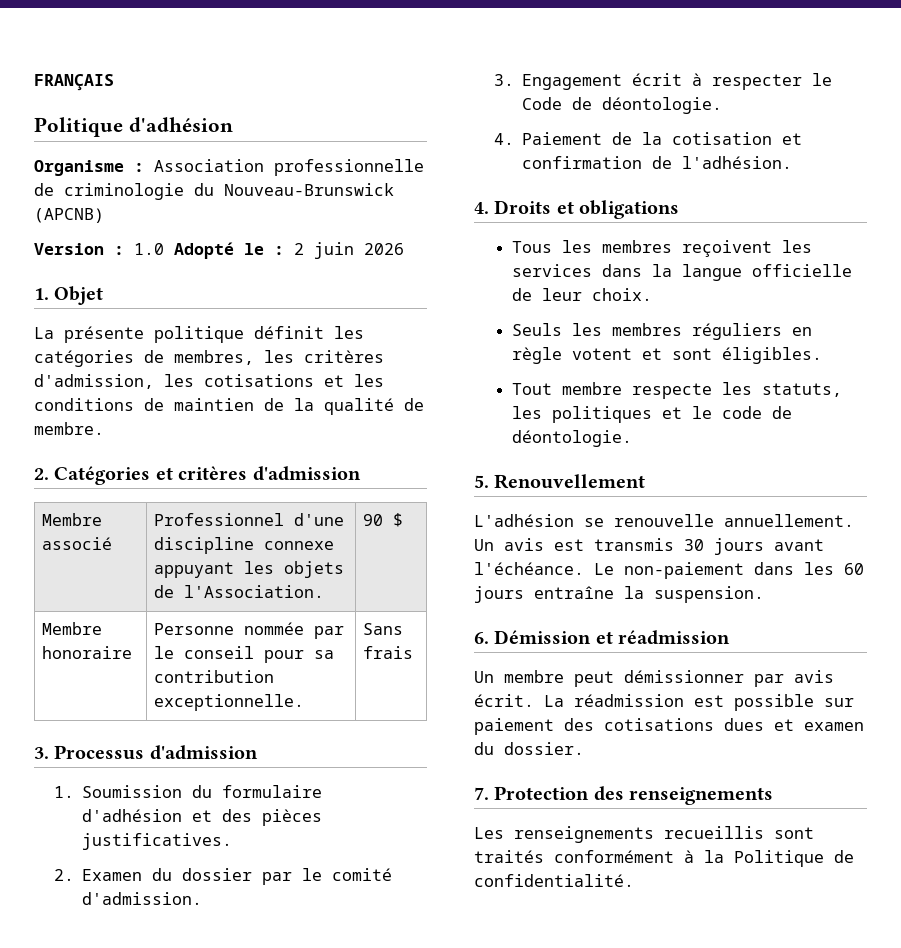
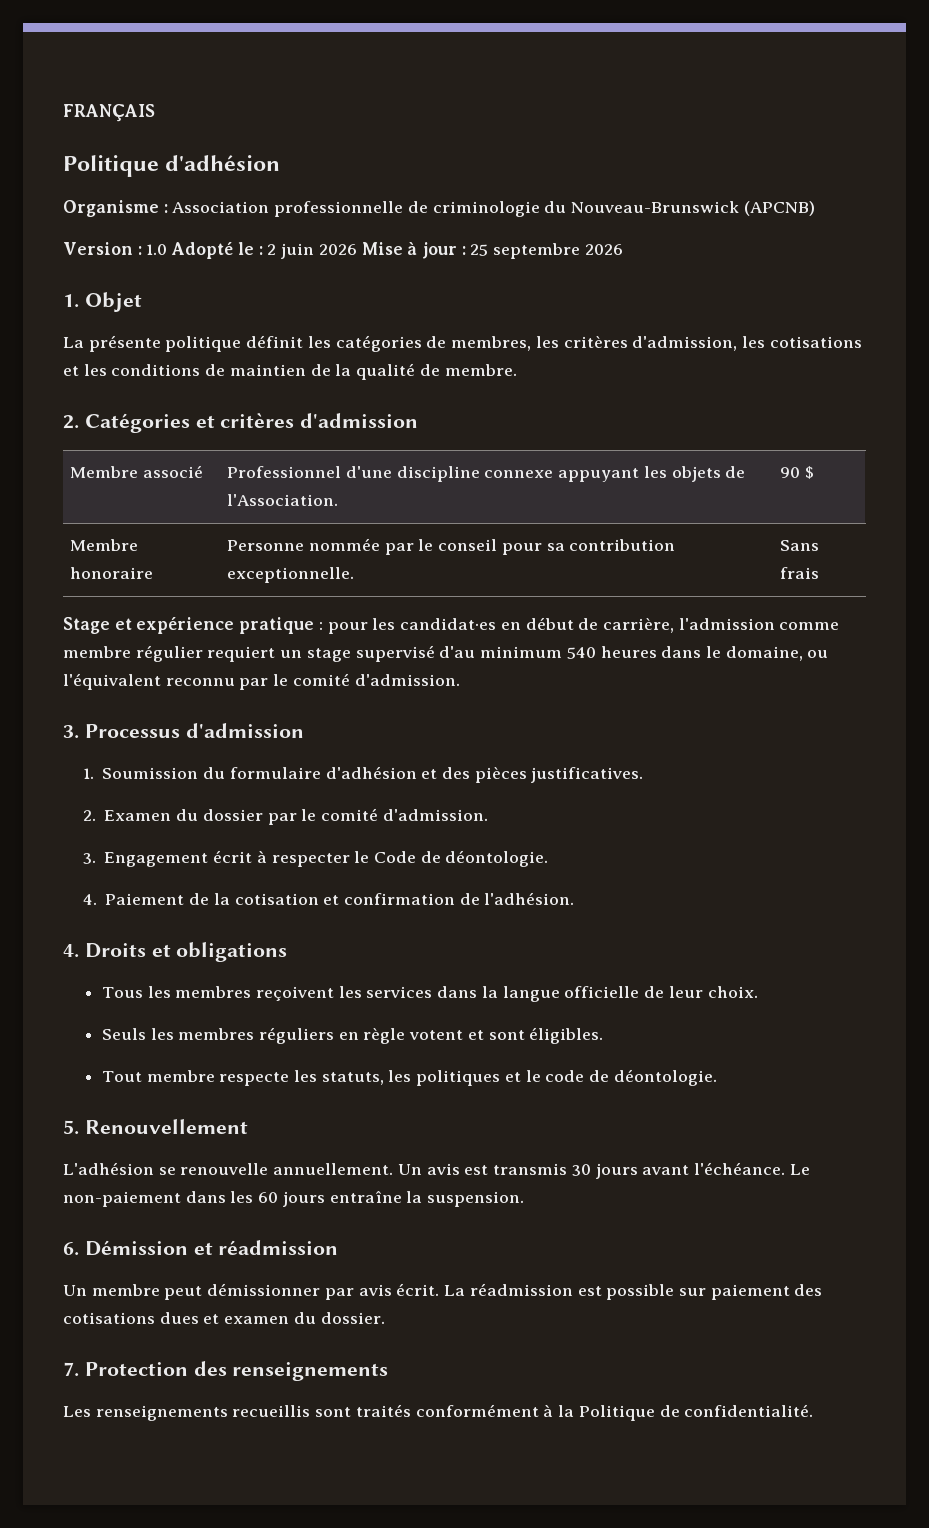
(404, 249) none -> [361,242,623,259] Mise à jour : 25 septembre 2026
(414, 652) none -> [63,616,840,634] [63,645,829,662] [63,673,460,690] // Stage et expérience pratique : pour les candidat·es en début de carrière, l'admission comme membre régulier requiert un stage supervisé d'au minimum 540 heures dans le domaine, ou l'équivalent reconnu par le comité d'admission.

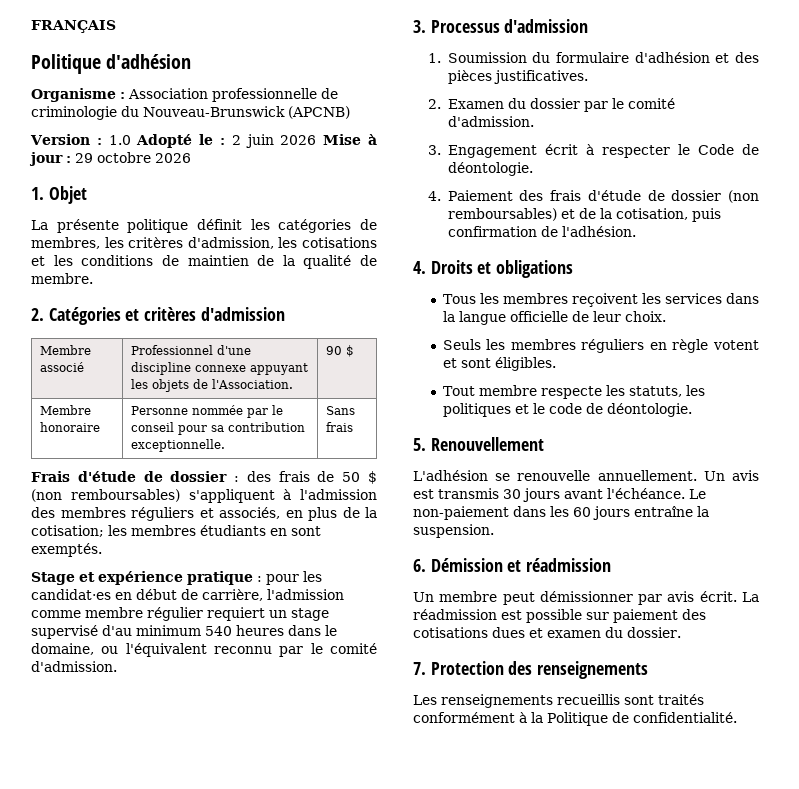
[470,243,581,259] 25 septembre -> [75,152,151,163] 29 octobre
(820, 573) none -> [31,471,377,484] [31,489,377,503] [31,507,377,521] [31,525,321,537] [31,543,102,557] // Frais d'étude de dossier : des frais de 50 $ (non remboursables) s'appliquent à l'admission des membres réguliers et associés, en plus de la cotisation; les membres étudiants en sont exemptés.
[189,893,340,905] de la cotisation et -> [519,190,759,203] [447,208,721,222] des frais d'étude de dossier (non remboursables) et de la cotisation, puis

